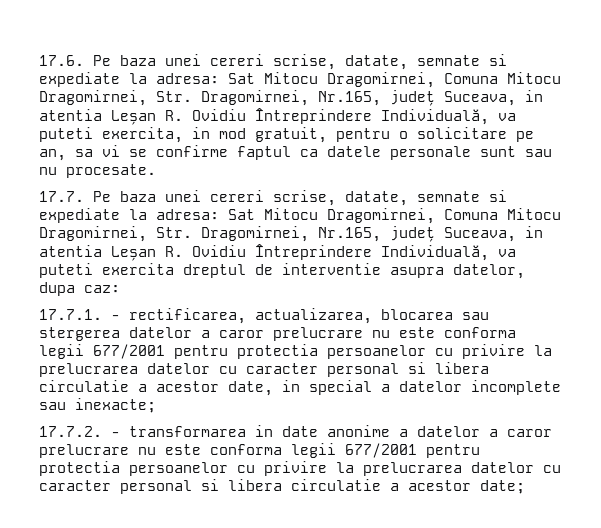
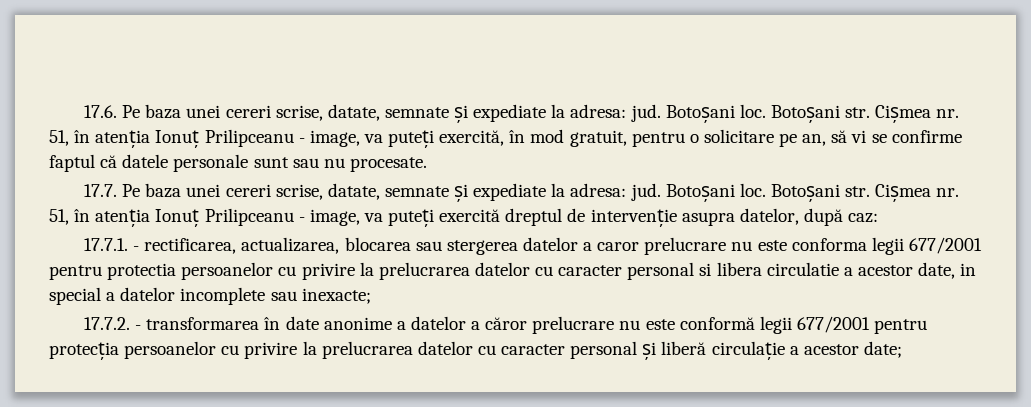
[489,54,507,66] [39,72,561,88] [39,90,543,106] [39,108,516,125] [39,127,210,143] si expediate la adresa: Sat Mitocu Dragomirnei, Comuna Mitocu Dragomirnei, Str. Dragomirnei, Nr.165, județ Suceava, in atentia Leșan R. Ovidiu Întreprindere Individuală, va puteti exercita, in -> [454,104,960,123] [49,129,526,148] și expediate la adresa: jud. Botoșani loc. Botoșani str. Cișmea nr. 51, în atenția Ionuț Prilipceanu - image, va puteți exercită, în
[75,149,93,157] sa -> [831,130,848,143] să
[300,149,318,157] ca -> [100,155,118,168] că
[489,190,507,202] [39,208,561,224] [39,226,543,242] [39,244,516,261] [39,263,174,278] si expediate la adresa: Sat Mitocu Dragomirnei, Comuna Mitocu Dragomirnei, Str. Dragomirnei, Nr.165, județ Suceava, in atentia Leșan R. Ovidiu Întreprindere Individuală, va puteti exercita -> [454,183,960,202] [49,208,501,227] și expediate la adresa: jud. Botoșani loc. Botoșani str. Cișmea nr. 51, în atenția Ionuț Prilipceanu - image, va puteți exercită
[282,263,381,275] interventie -> [590,209,677,227] intervenție
[39,282,75,296] dupa -> [803,208,843,226] după
[255,425,273,437] in -> [264,317,281,330] în
[507,429,552,437] [39,443,480,458] [39,461,561,476] [39,479,381,494] caror prelucrare nu este conforma legii 677/2001 pentru protectia persoanelor cu privire la prelucrarea datelor cu caracter personal si libera circulatie -> [485,316,928,334] [49,341,785,360] căror prelucrare nu este conformă legii 677/2001 pentru protecția persoanelor cu privire la prelucrarea datelor cu caracter personal și liberă circulație

